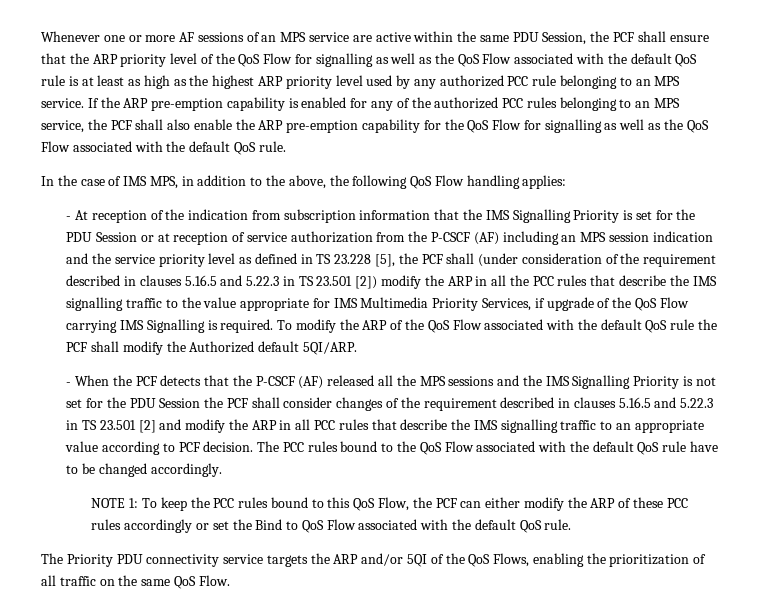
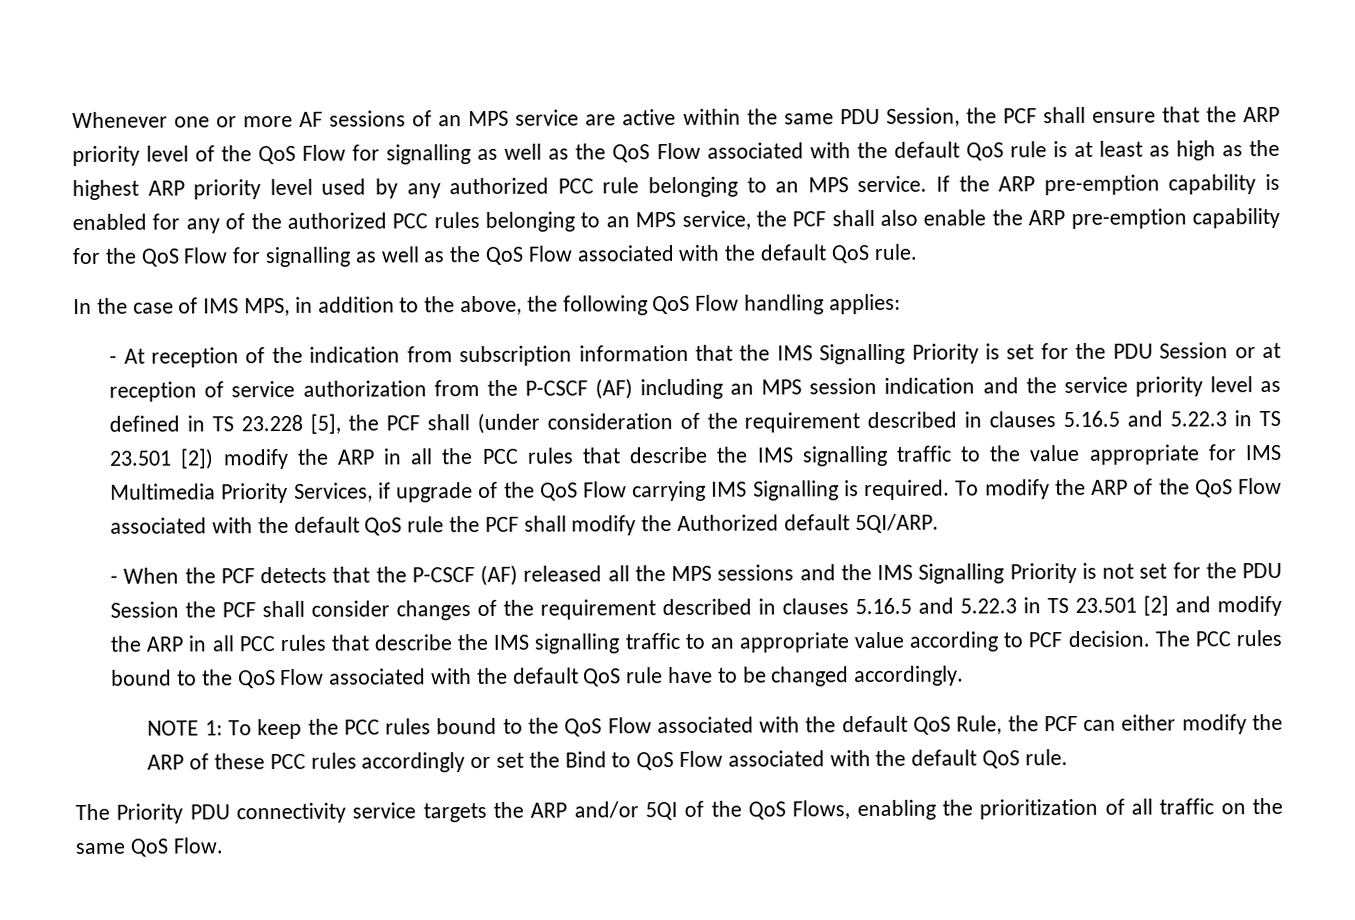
[327,497,410,511] this QoS Flow, -> [527,715,1003,737] the QoS Flow associated with the default QoS Rule,

